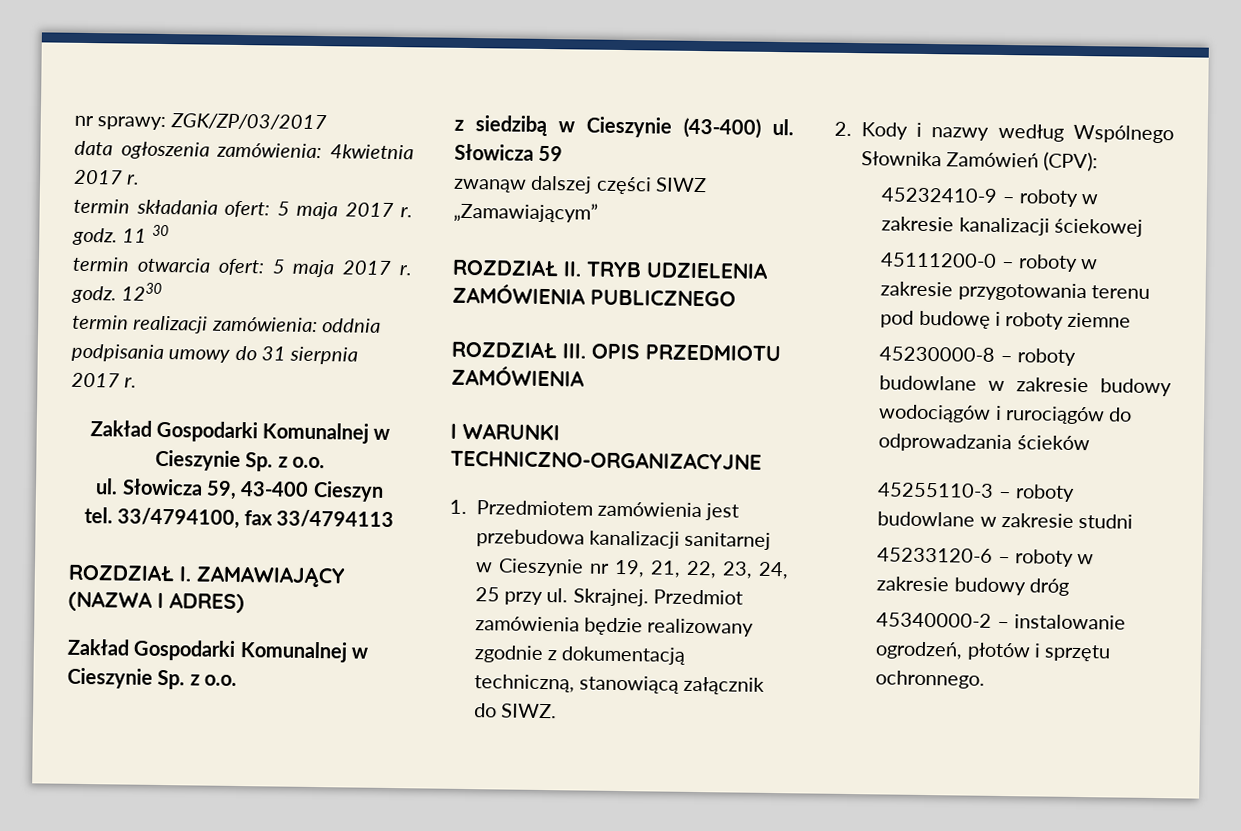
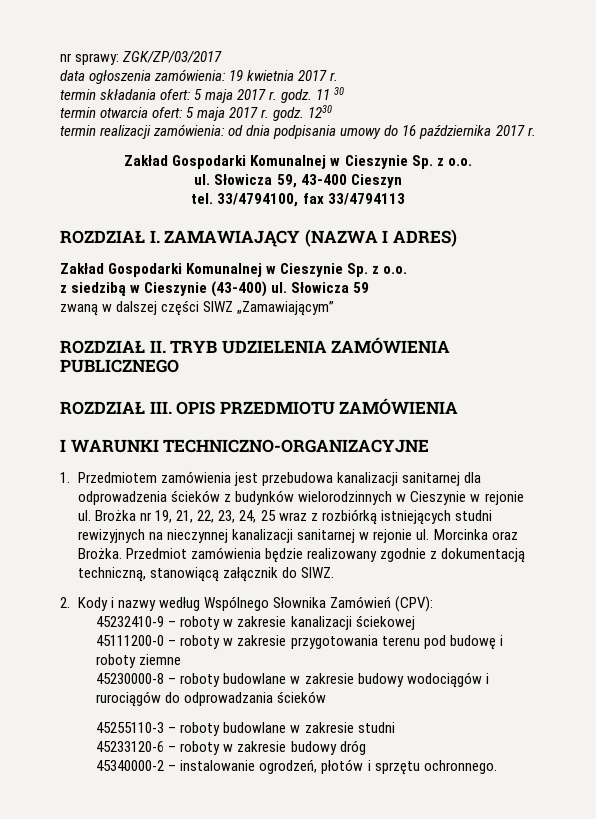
[330,144,414,160] 4kwietnia -> [229,70,295,81] 19 kwietnia
[321,318,381,333] oddnia -> [228,125,271,136] od dnia
[260,346,359,365] 31 sierpnia -> [402,125,492,139] 16 października
[453,178,527,193] zwanąw -> [60,304,113,316] zwaną w
[474,558,584,577] w Cieszynie -> [464,472,482,483] [78,490,524,505] [78,510,137,521] dla odprowadzenia ścieków z budynków wielorodzinnych w Cieszynie w rejonie ul. Brożka
[504,588,649,607] przy ul. Skrajnej. -> [278,509,492,525] [78,529,518,543] [78,548,123,559] wraz z rozbiórką istniejących studni rewizyjnych na nieczynnej kanalizacji sanitarnej w rejonie ul. Morcinka oraz Brożka.

